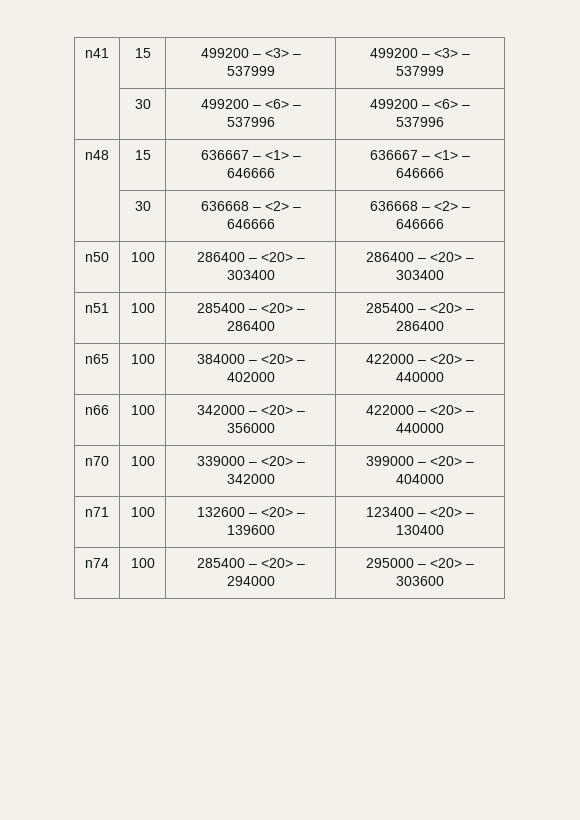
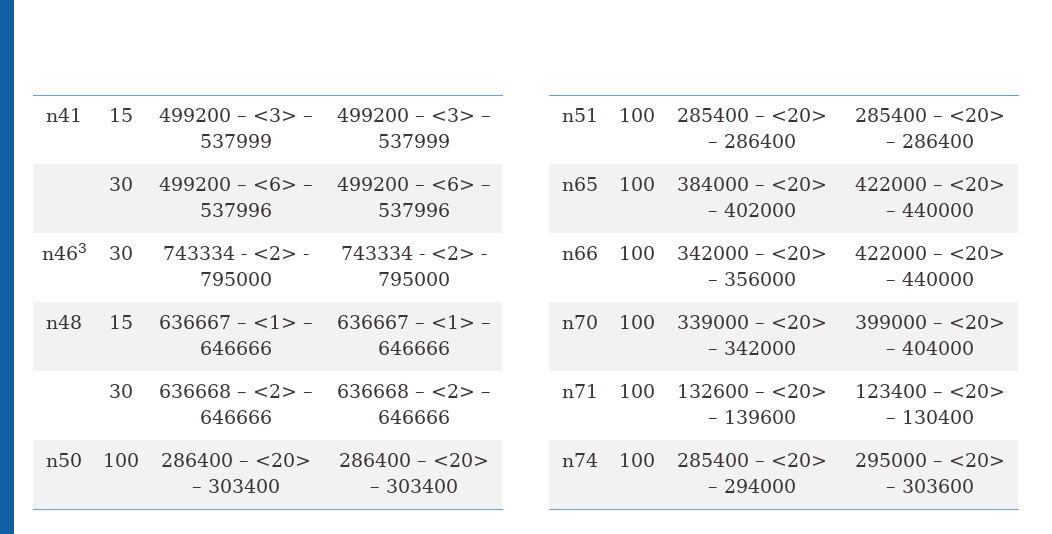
(444, 122) none -> [41,243,87,260] [109,246,133,260] [163,246,309,260] [200,272,272,286] [340,246,487,260] [377,272,450,286] // n463 | 30 | 743334 - <2> - 795000 | 743334 - <2> - 795000

